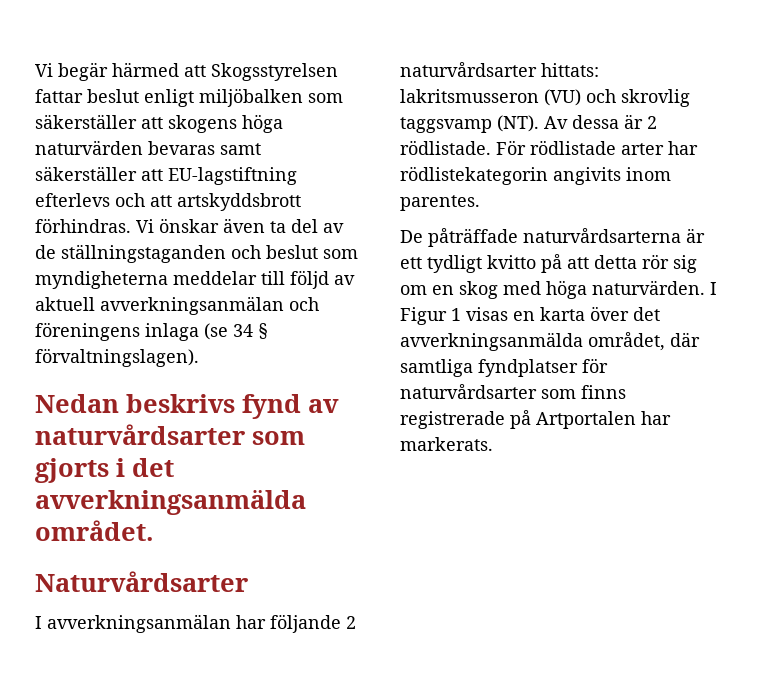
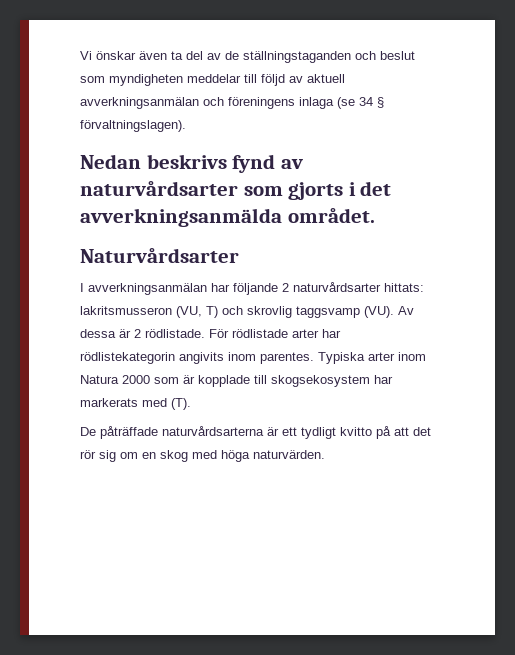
[35,62,338,81] [35,88,343,107] [35,114,283,133] [35,140,261,155] [35,166,297,185] [35,193,301,211] [35,218,154,233] Vi begär härmed att Skogsstyrelsen fattar beslut enligt miljöbalken som säkerställer att skogens höga naturvärden bevaras samt säkerställer att EU-lagstiftning efterlevs och att artskyddsbrott förhindras. Vi -> [80,51,92,60] Vi
[35,271,168,289] myndigheterna -> [109,74,183,86] myndigheten
[544,89,581,106] (VU) -> [176,306,218,318] (VU, T)
[497,115,539,132] (NT). -> [364,306,394,318] (VU).
(480, 203) none -> [318,352,426,364] [80,375,393,387] [80,398,191,410] Typiska arter inom Natura 2000 som är kopplade till skogsekosystem har markerats med (T).
[594,255,637,269] detta -> [413,427,431,436] det
[710,282,717,295] [400,306,660,325] [400,332,700,351] [400,358,608,377] [400,384,626,399] [400,410,671,429] [400,437,493,451] I Figur 1 visas en karta över det avverkningsanmälda området, där samtliga fyndplatser för naturvårdsarter som finns registrerade på Artportalen har markerats. -> (325, 454) none

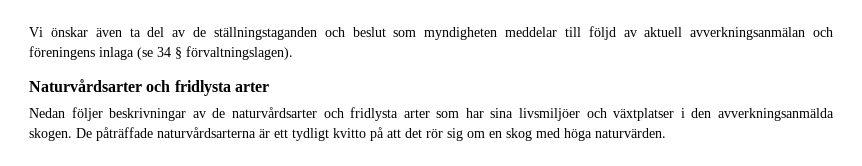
[80,154,303,173] [80,181,392,200] [80,208,375,227] [80,248,239,263] [80,282,424,295] [80,306,414,318] [80,329,341,338] [80,352,426,364] [80,375,393,387] [80,398,191,410] Nedan beskrivs fynd av naturvårdsarter som gjorts i det avverkningsanmälda området. // Naturvårdsarter // I avverkningsanmälan har följande 2 naturvårdsarter hittats: lakritsmusseron (VU, T) och skrovlig taggsvamp (VU). Av dessa är 2 rödlistade. För rödlistade arter har rödlistekategorin angivits inom parentes. Typiska arter inom Natura 2000 som är kopplade till skogsekosystem har markerats med (T). // -> [29,79,269,96] [29,107,835,121] [29,128,72,141] Naturvårdsarter och fridlysta arter // Nedan följer beskrivningar av de naturvårdsarter och fridlysta arter som har sina livsmiljöer och växtplatser i den avverkningsanmälda skogen.

